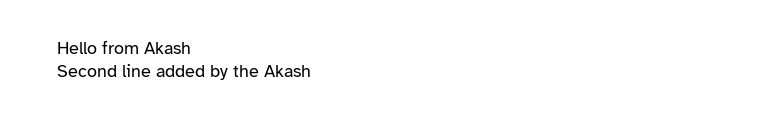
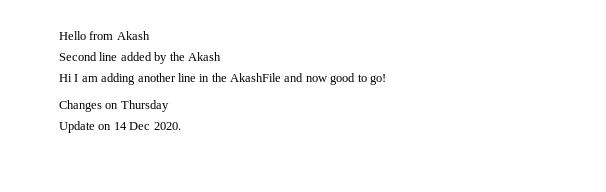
(311, 71) none -> [59,73,386,85] [59,100,169,112] [59,121,181,133] // Hi I am adding another line in the AkashFile and now good to go! // Changes on Thursday // Update on 14 Dec 2020.

